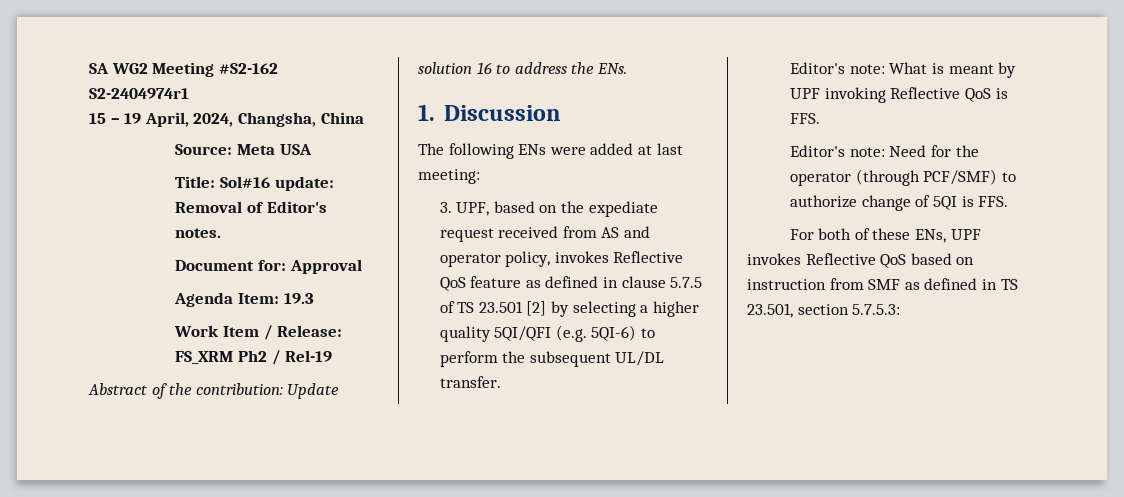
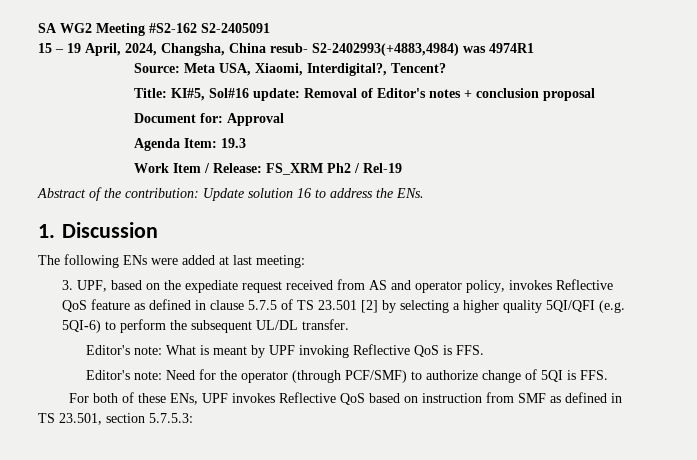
[89,88,189,99] S2-2404974r1 -> [201,23,270,33] S2-2405091
[175,144,312,155] // Source: Meta USA -> [270,43,534,56] [134,63,447,76] resub- S2-2402993(+4883,4984) was 4974R1 // Source: Meta USA, Xiaomi, Interdigital?, Tencent?
(216, 182) none -> [171,88,206,101] KI#5,
[175,228,222,238] notes. -> [429,88,596,101] notes + conclusion proposal

